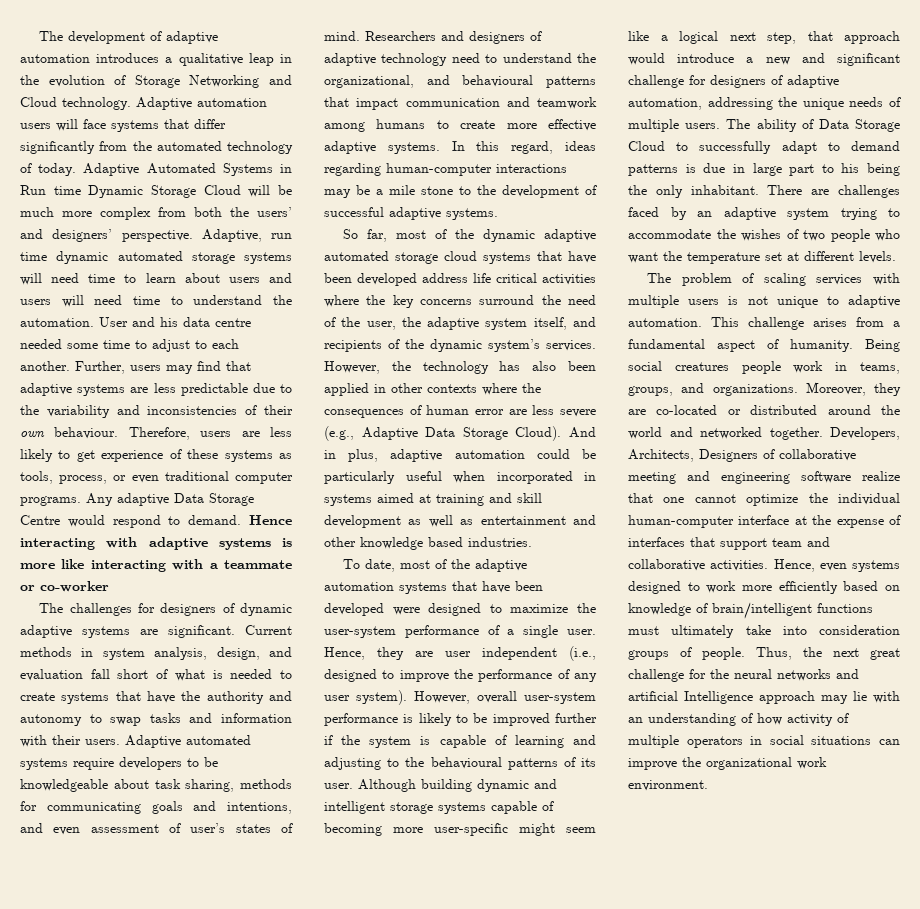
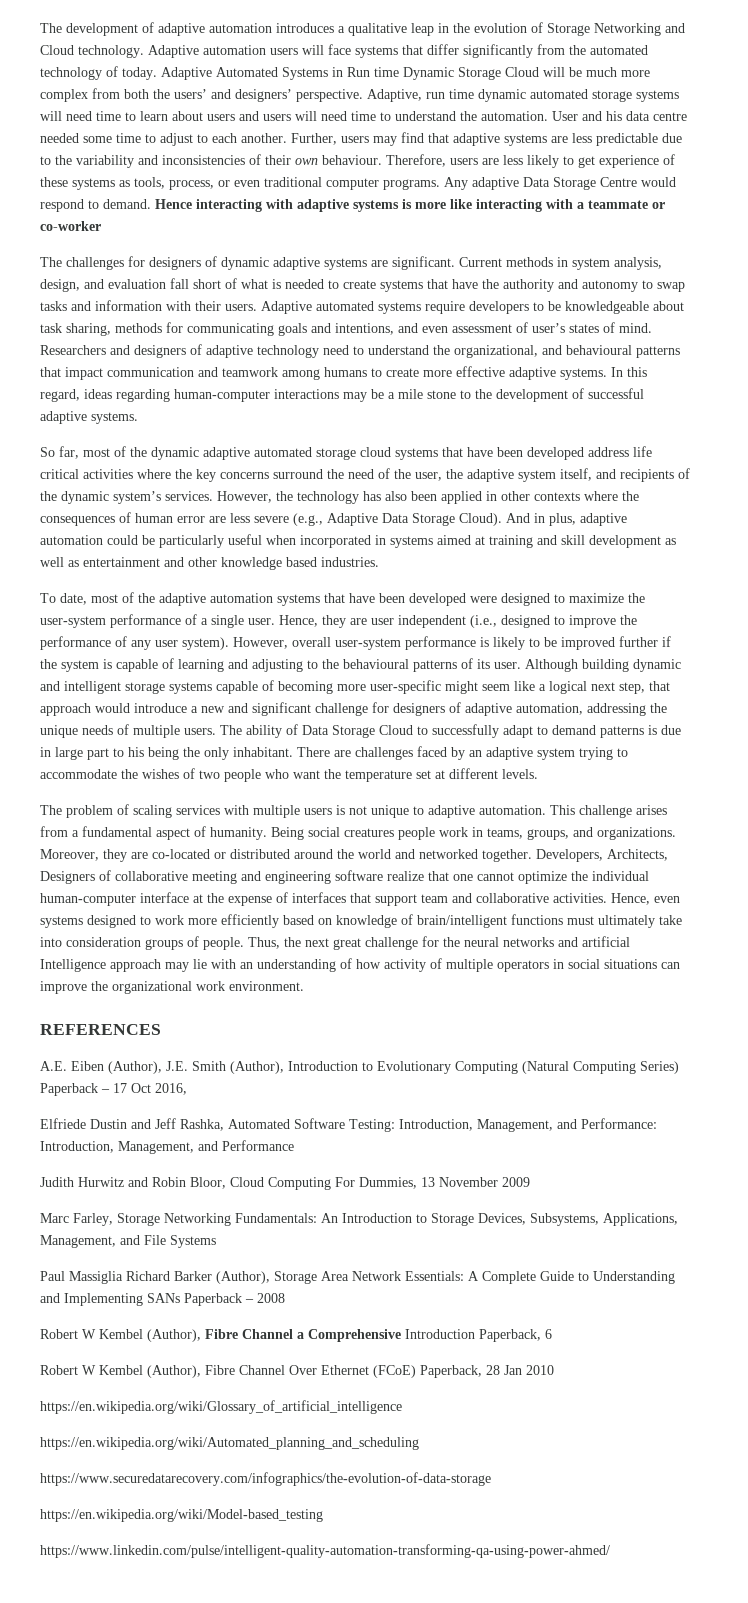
(708, 785) none -> [40,1024,161,1035] [40,1061,679,1074] [40,1083,187,1096] [40,1118,657,1132] [40,1140,294,1154] [40,1177,530,1190] [40,1213,678,1226] [40,1235,216,1248] [40,1271,675,1284] [40,1293,285,1306] [40,1329,552,1342] [40,1365,554,1378] [40,1400,402,1414] [40,1437,419,1450] [40,1472,491,1486] [40,1509,323,1522] [40,1544,610,1558] // REFERENCES // A.E. Eiben (Author), J.E. Smith (Author), Introduction to Evolutionary Computing (Natural Computing Series) Paperback – 17 Oct 2016, // Elfriede Dustin and Jeff Rashka, Automated Software Testing: Introduction, Management, and Performance: Introduction, Management, and Performance // Judith Hurwitz and Robin Bloor, Cloud Computing For Dummies, 13 November 2009 // Marc Farley, Storage Networking Fundamentals: An Introduction to Storage Devices, Subsystems, Applications, Management, and File Systems // Paul Massiglia Richard Barker (Author), Storage Area Network Essentials: A Complete Guide to Understanding and Implementing SANs Paperback – 2008 // Robert W Kembel (Author), Fibre Channel a Comprehensive Introduction Paperback, 6 // Robert W Kembel (Author), Fibre Channel Over Ethernet (FCoE) Paperback, 28 Jan 2010 // https://en.wikipedia.org/wiki/Glossary_of_artificial_intelligence // https://en.wikipedia.org/wiki/Automated_planning_and_scheduling // https://www.securedatarecovery.com/infographics/the-evolution-of-data-storage // https://en.wikipedia.org/wiki/Model-based_testing // https://www.linkedin.com/pulse/intelligent-quality-automation-transforming-qa-using-power-ahmed/

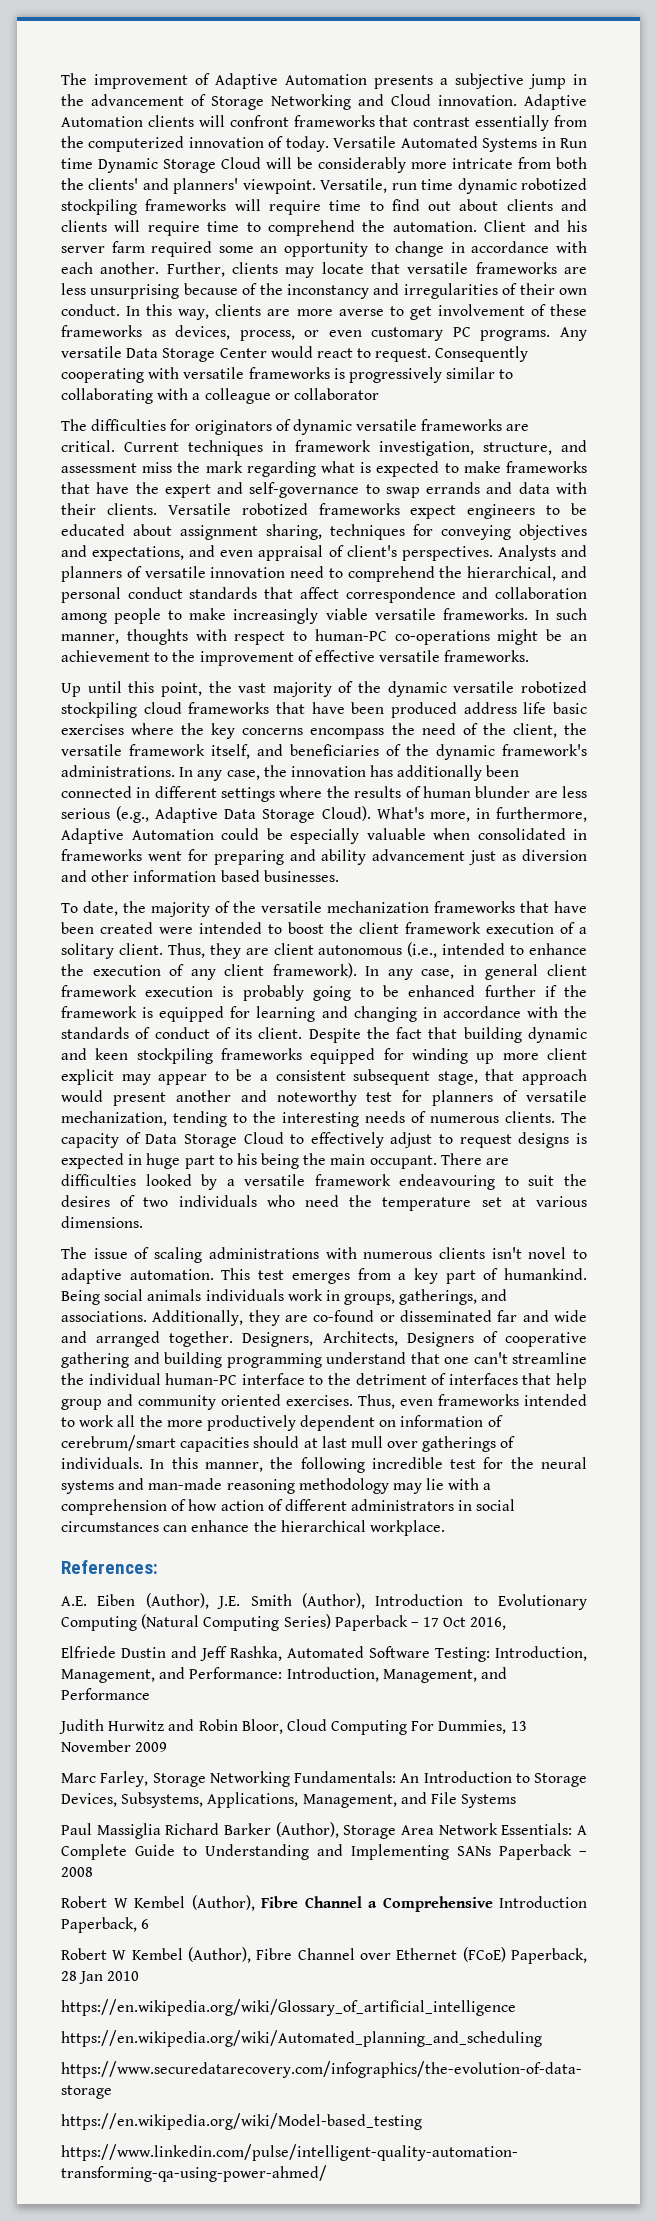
[40,22,434,36] The development of adaptive automation introduces a qualitative leap -> [61,73,566,89] The improvement of Adaptive Automation presents a subjective jump
[474,23,527,33] evolution -> [91,94,184,106] advancement
[78,44,648,58] [40,67,102,80] technology. Adaptive automation users will face systems that differ significantly from the automated technology -> [438,94,587,110] [61,115,587,131] [61,136,264,152] innovation. Adaptive Automation clients will confront frameworks that contrast essentially from the computerized innovation
[161,67,212,80] Adaptive -> [333,136,397,148] Versatile
[586,67,650,77] [40,88,679,102] [40,111,456,121] much more complex from both the users’ and designers’ perspective. Adaptive, run time dynamic automated storage systems will need time to learn about users and users will need time to understand -> [318,157,587,173] [61,178,587,194] [61,199,588,215] [61,220,355,236] considerably more intricate from both the clients' and planners' viewpoint. Versatile, run time dynamic robotized stockpiling frameworks will require time to find out about clients and clients will require time to comprehend
[552,111,578,121] User -> [484,220,527,232] Client
[626,111,687,121] [40,132,682,146] [40,154,559,168] data centre needed some time to adjust to each another. Further, users may find that adaptive systems are less predictable due to the variability and inconsistencies of their own behaviour. Therefore, users are less likely -> [61,241,588,257] [61,262,587,278] [61,283,587,299] [61,304,384,320] server farm required some an opportunity to change in accordance with each another. Further, clients may locate that versatile frameworks are less unsurprising because of the inconstancy and irregularities of their own conduct. In this way, clients are more averse
[599,155,659,168] experience -> [437,304,525,316] involvement
[72,177,165,190] systems as tools, -> [61,325,231,340] frameworks as devices,
[264,177,379,190] traditional computer -> [371,327,471,341] customary PC
[472,177,676,190] [40,199,665,212] [40,221,101,231] [40,256,662,270] [40,278,685,292] [40,300,684,314] [40,322,652,336] [40,344,680,358] [40,366,647,380] [40,388,644,402] [40,411,138,424] [40,446,584,460] adaptive Data Storage Centre would respond to demand. Hence interacting with adaptive systems is more like interacting with a teammate or co-worker // The challenges for designers of dynamic adaptive systems are significant. Current methods in system analysis, design, and evaluation fall short of what is needed to create systems that have the authority and autonomy to swap tasks and information with their users. Adaptive automated systems require developers to be knowledgeable about task sharing, methods for communicating goals and intentions, and even assessment of user’s states of mind. Researchers and designers of adaptive technology need to understand the organizational, and behavioural patterns that impact communication and teamwork among humans to create more effective adaptive systems. In this regard, ideas regarding human-computer interactions may be a mile stone to the development of successful adaptive systems. // So far, most of the dynamic adaptive automated storage cloud systems that have been developed -> [61,346,529,362] [61,367,514,383] [61,388,379,404] [61,419,530,435] [61,440,587,456] [61,461,587,477] [61,482,587,498] [61,503,587,519] [61,524,587,540] [61,545,588,561] [61,566,587,582] [61,587,587,603] [61,608,587,624] [61,629,587,645] [61,650,530,666] [61,681,587,697] [61,702,457,718] versatile Data Storage Center would react to request. Consequently cooperating with versatile frameworks is progressively similar to collaborating with a colleague or collaborator // The difficulties for originators of dynamic versatile frameworks are critical. Current techniques in framework investigation, structure, and assessment miss the mark regarding what is expected to make frameworks that have the expert and self-governance to swap errands and data with their clients. Versatile robotized frameworks expect engineers to be educated about assignment sharing, techniques for conveying objectives and expectations, and even appraisal of client's perspectives. Analysts and planners of versatile innovation need to comprehend the hierarchical, and personal conduct standards that affect correspondence and collaboration among people to make increasingly viable versatile frameworks. In such manner, thoughts with respect to human-PC co-operations might be an achievement to the improvement of effective versatile frameworks. // Up until this point, the vast majority of the dynamic versatile robotized stockpiling cloud frameworks that have been produced
[40,469,133,479] critical activities -> [553,702,587,714] [61,724,124,735] basic exercises
[273,469,323,479] surround -> [310,728,385,739] encompass
[415,469,556,482] user, the adaptive system -> [512,723,587,738] [61,744,205,756] client, the versatile framework
[620,468,690,482] [40,491,639,504] [40,516,115,526] recipients of the dynamic system’s services. However, the technology has also been applied in other contexts where the consequences -> [290,744,587,760] [61,765,520,781] [61,786,402,802] beneficiaries of the dynamic framework's administrations. In any case, the innovation has additionally been connected in different settings where the results
[177,513,289,523] error are less severe -> [475,786,587,798] [61,808,110,819] blunder are less serious
[506,513,627,526] [40,534,676,548] [40,557,379,570] [40,592,645,606] [40,614,637,628] [40,636,615,650] And in plus, adaptive automation could be particularly useful when incorporated in systems aimed at training and skill development as well as entertainment and other knowledge based industries. // To date, most of the adaptive automation systems that have been developed were designed to maximize the user-system performance of a single user. Hence, they are user independent (i.e., designed to improve the performance of any user system). However, overall user-system performance is likely to be improved -> [376,807,587,822] [61,828,587,844] [61,849,588,865] [61,870,339,882] [61,901,587,917] [61,922,587,934] [61,942,587,959] [61,963,587,980] [61,985,476,1001] What's more, in furthermore, Adaptive Automation could be especially valuable when consolidated in frameworks went for preparing and ability advancement just as diversion and other information based businesses. // To date, the majority of the versatile mechanization frameworks that have been created were intended to boost the client framework execution of a solitary client. Thus, they are client autonomous (i.e., intended to enhance the execution of any client framework). In any case, in general client framework execution is probably going to be enhanced
[61,658,681,672] [40,680,670,694] [40,702,667,716] [40,724,282,738] system is capable of learning and adjusting to the behavioural patterns of its user. Although building dynamic and intelligent storage systems capable of becoming more user-specific might seem like a logical next step, that approach would introduce a new and significant challenge for designers of adaptive automation, addressing the unique needs of multiple users. The ability -> [61,1006,588,1022] [61,1027,587,1043] [61,1048,587,1064] [61,1069,587,1085] [61,1090,588,1106] [61,1111,587,1127] [61,1133,119,1148] framework is equipped for learning and changing in accordance with the standards of conduct of its client. Despite the fact that building dynamic and keen stockpiling frameworks equipped for winding up more client explicit may appear to be a consistent subsequent stage, that approach would present another and noteworthy test for planners of versatile mechanization, tending to the interesting needs of numerous clients. The capacity
[432,724,681,738] [40,747,83,760] successfully adapt to demand patterns is due in large -> [310,1132,587,1148] [61,1153,181,1169] effectively adjust to request designs is expected in huge
[204,746,628,760] [40,768,320,782] only inhabitant. There are challenges faced by an adaptive system trying to accommodate the wishes of two people who want -> [330,1153,510,1169] [61,1174,587,1190] [61,1195,339,1207] main occupant. There are difficulties looked by a versatile framework endeavouring to suit the desires of two individuals who need
[449,768,538,779] [40,805,113,818] different levels. // The problem -> [536,1196,587,1207] [61,1216,143,1228] [61,1247,128,1259] various dimensions. // The issue
[176,805,667,818] [40,826,676,840] [40,849,668,862] [40,870,649,884] [40,892,680,906] [40,914,682,928] [40,936,630,950] [40,958,680,972] [40,981,304,994] [40,1024,161,1035] services with multiple users is not unique to adaptive automation. This challenge arises from a fundamental aspect of humanity. Being social creatures people work in teams, groups, and organizations. Moreover, they are co-located or distributed around the world and networked together. Developers, Architects, Designers of collaborative meeting and engineering software realize that one cannot optimize the individual human-computer interface at the expense of interfaces that support team and collaborative activities. Hence, even systems designed to work more efficiently based on knowledge of brain/intelligent functions must ultimately take into consideration groups of people. Thus, the next great challenge for the neural networks and artificial Intelligence approach may lie with an understanding of how activity of multiple operators in social situations can improve the organizational work environment. // REFERENCES -> [208,1247,587,1259] [61,1268,587,1284] [61,1289,508,1305] [61,1310,587,1326] [61,1331,587,1347] [61,1352,587,1368] [61,1373,588,1389] [61,1394,587,1410] [61,1415,503,1431] [61,1435,516,1452] [61,1457,587,1473] [61,1478,492,1494] [61,1499,516,1515] [61,1520,445,1536] [61,1560,158,1574] administrations with numerous clients isn't novel to adaptive automation. This test emerges from a key part of humankind. Being social animals individuals work in groups, gatherings, and associations. Additionally, they are co-found or disseminated far and wide and arranged together. Designers, Architects, Designers of cooperative gathering and building programming understand that one can't streamline the individual human-PC interface to the detriment of interfaces that help group and community oriented exercises. Thus, even frameworks intended to work all the more productively dependent on information of cerebrum/smart capacities should at last mull over gatherings of individuals. In this manner, the following incredible test for the neural systems and man-made reasoning methodology may lie with a comprehension of how action of different administrators in social circumstances can enhance the hierarchical workplace. // References:
[289,1365,317,1375] Over -> [360,1953,392,1960] over

